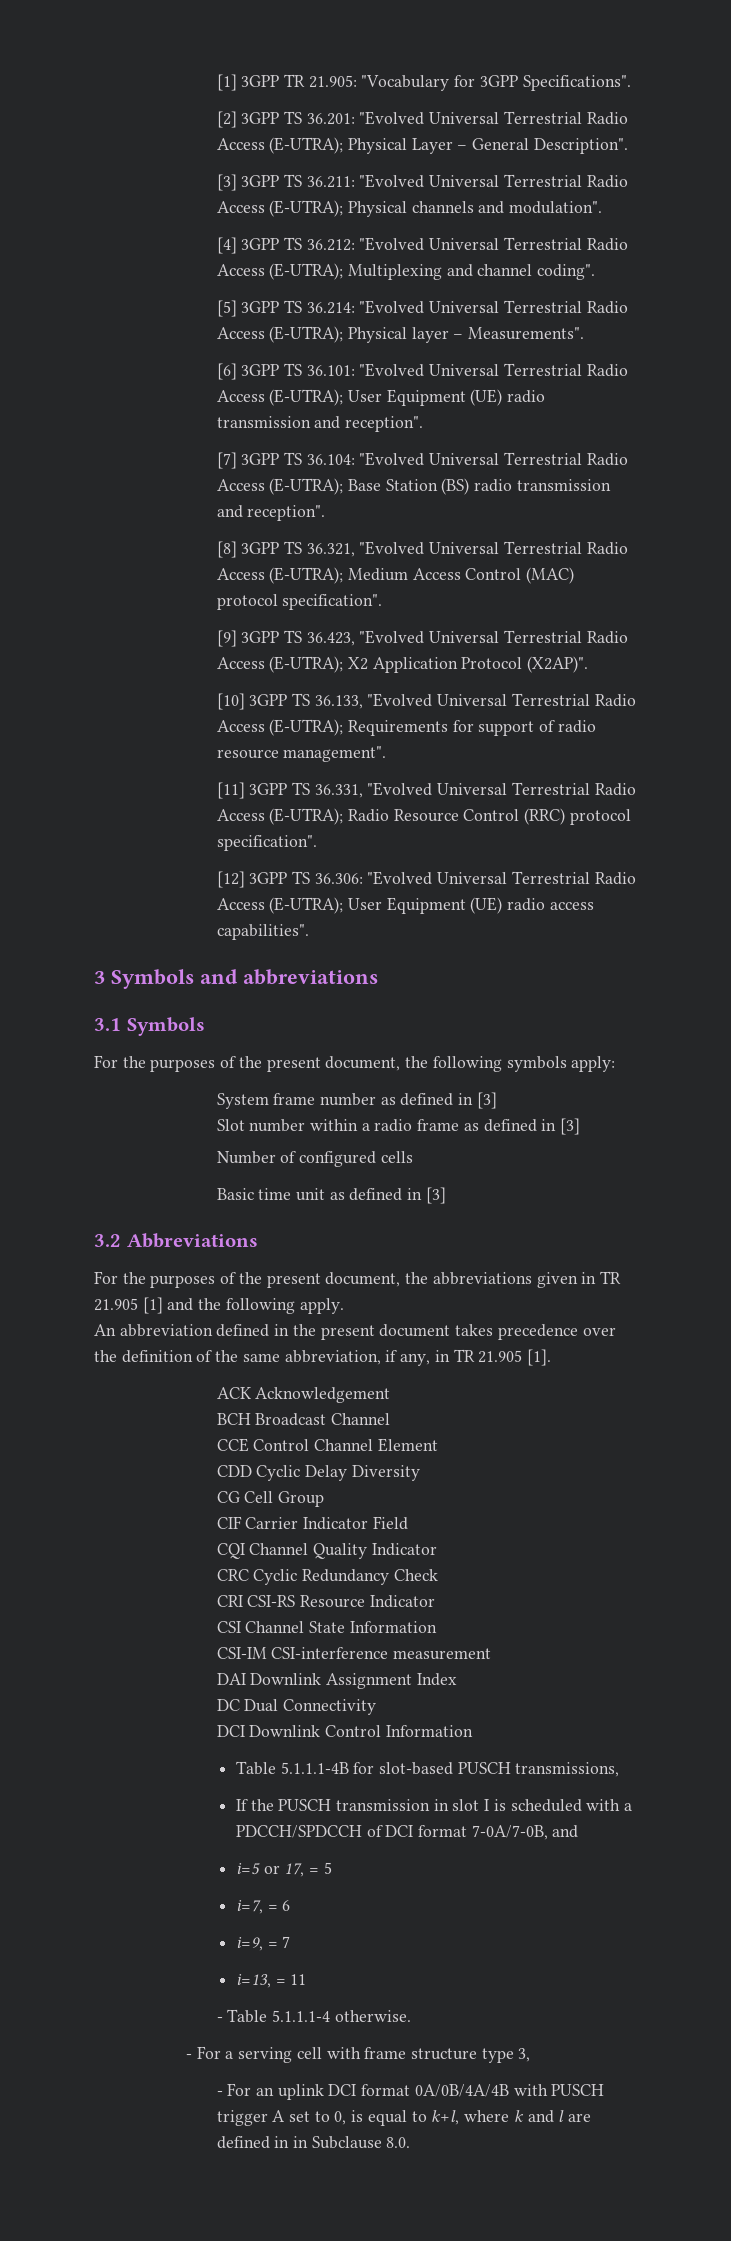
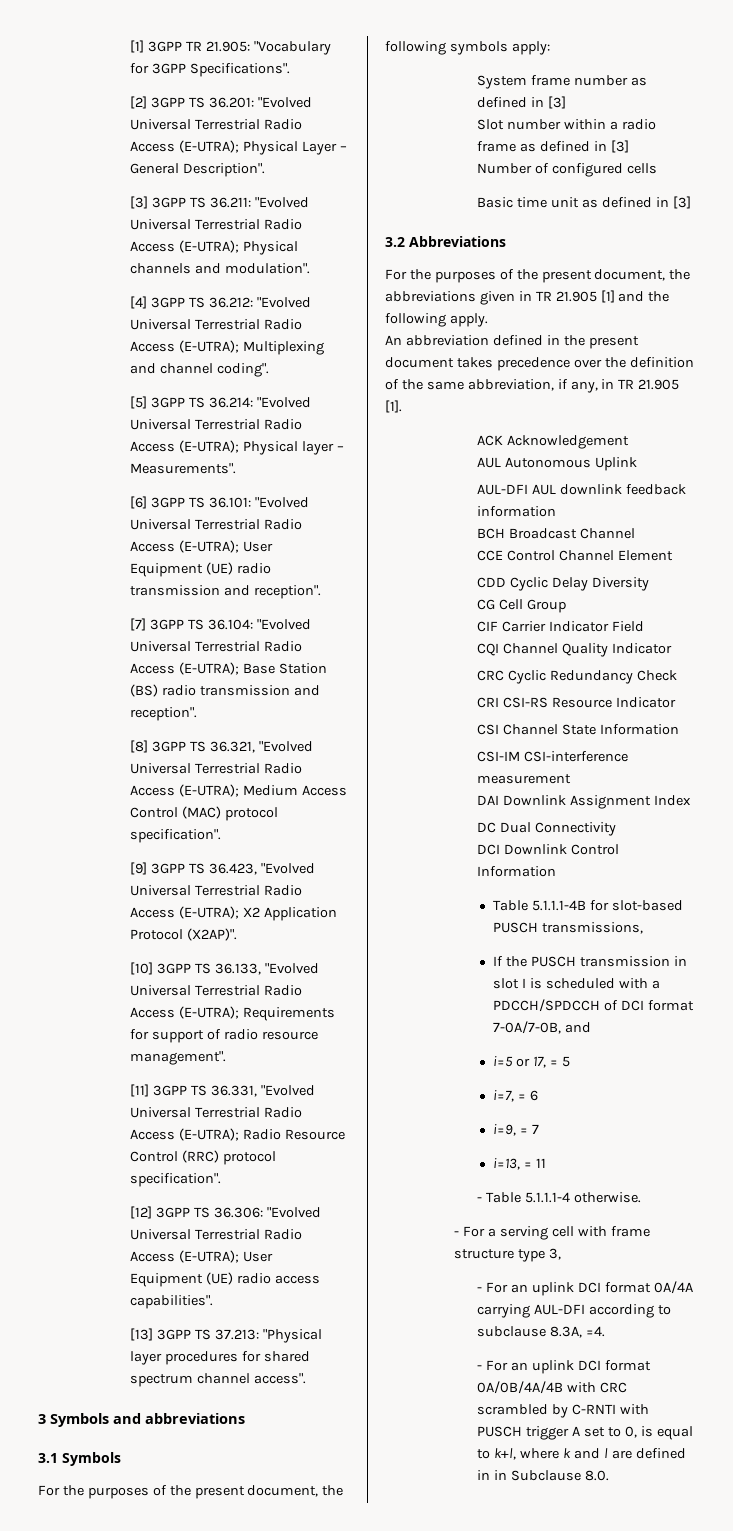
(309, 932) none -> [130,1328,323,1343] [130,1351,311,1365] [130,1373,307,1387] // [13] 3GPP TS 37.213: "Physical layer procedures for shared spectrum channel access".
(391, 1395) none -> [477,457,638,471] [477,484,687,495] [477,506,557,517] // AUL Autonomous Uplink // AUL-DFI AUL downlink feedback information
(531, 2055) none -> [477,1281,693,1296] [477,1304,672,1318] [477,1326,606,1338] // - For an uplink DCI format 0A/4A carrying AUL-DFI according to subclause 8.3A, =4.
(548, 2090) none -> [600,1382,628,1393] [477,1404,650,1418] CRC scrambled by C-RNTI with

